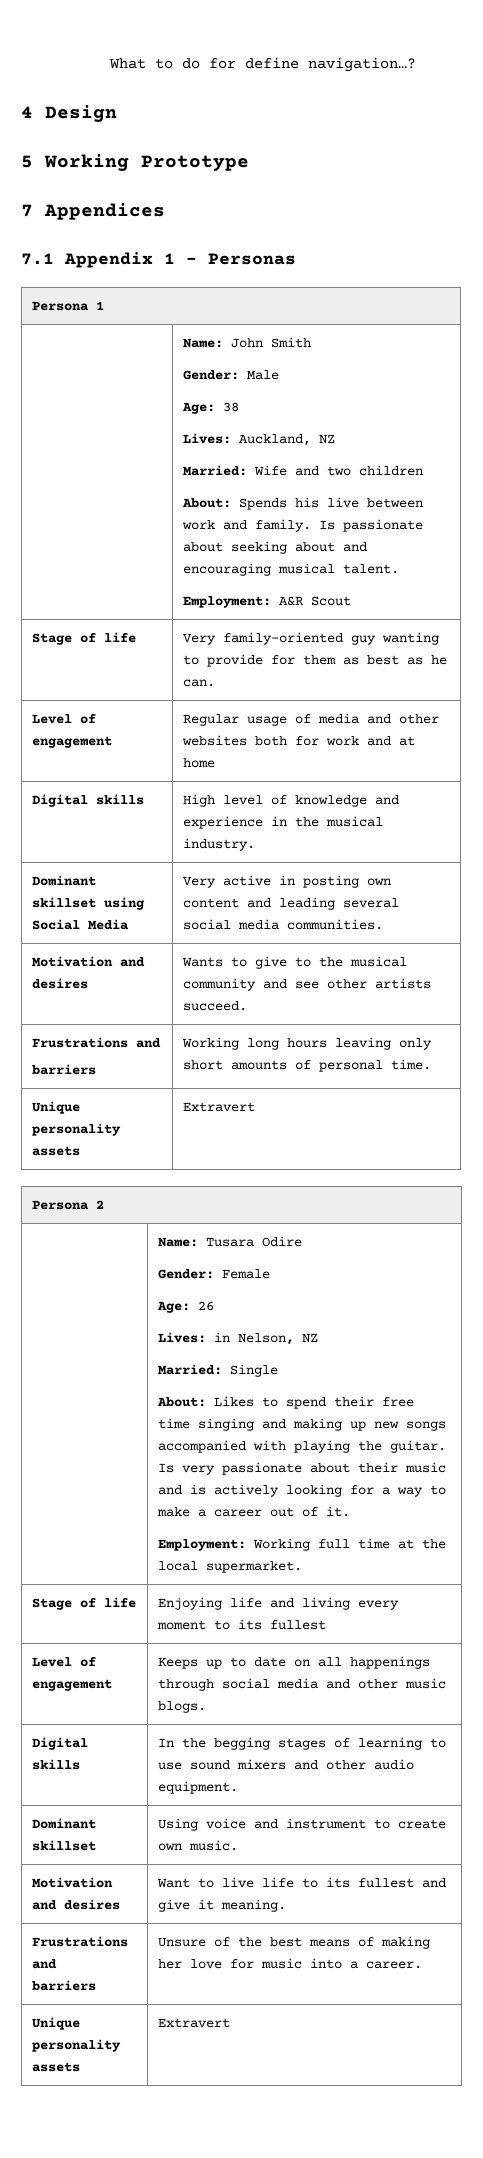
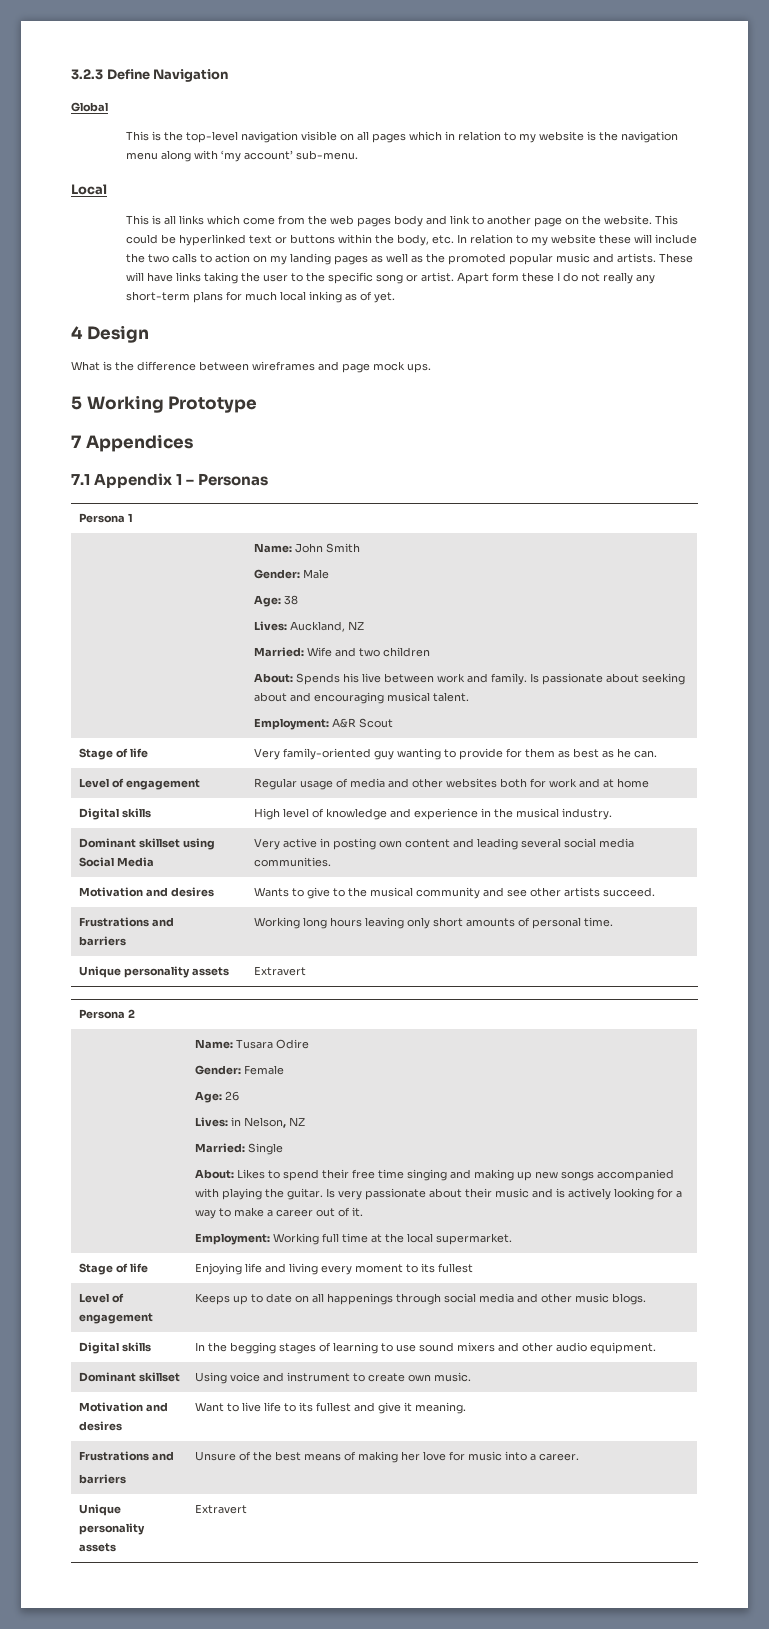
[108,57,416,72] [21,105,117,122] What to do for define navigation…? // 4 Design -> [71,69,229,82] [71,102,108,112] [126,131,679,143] [126,150,359,162] [71,184,107,195] [126,215,679,227] [126,234,698,246] [126,253,694,265] [126,272,656,284] [126,291,396,303] [71,325,149,343] [71,361,431,373] 3.2.3 Define Navigation // Global // This is the top-level navigation visible on all pages which in relation to my website is the navigation menu along with ‘my account’ sub-menu. // Local // This is all links which come from the web pages body and link to another page on the website. This could be hyperlinked text or buttons within the body, etc. In relation to my website these will include the two calls to action on my landing pages as well as the promoted popular music and artists. These will have links taking the user to the specific song or artist. Apart form these I do not really any short-term plans for much local inking as of yet. // 4 Design // What is the difference between wireframes and page mock ups.

